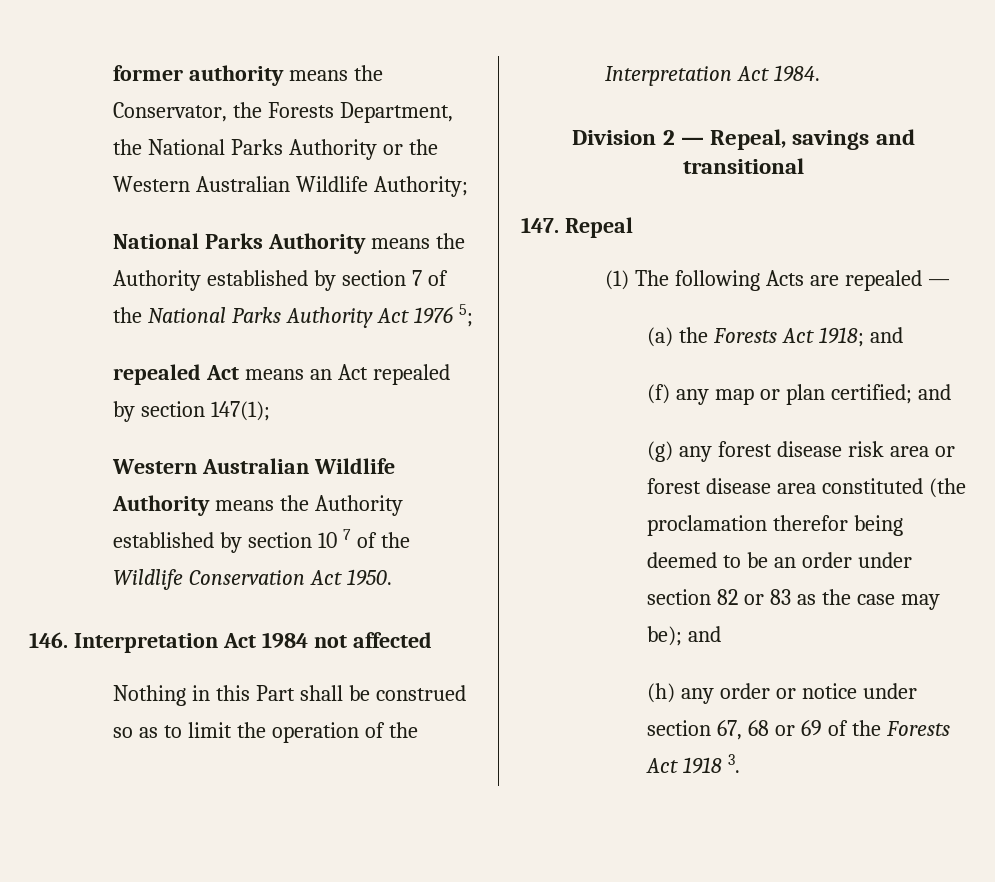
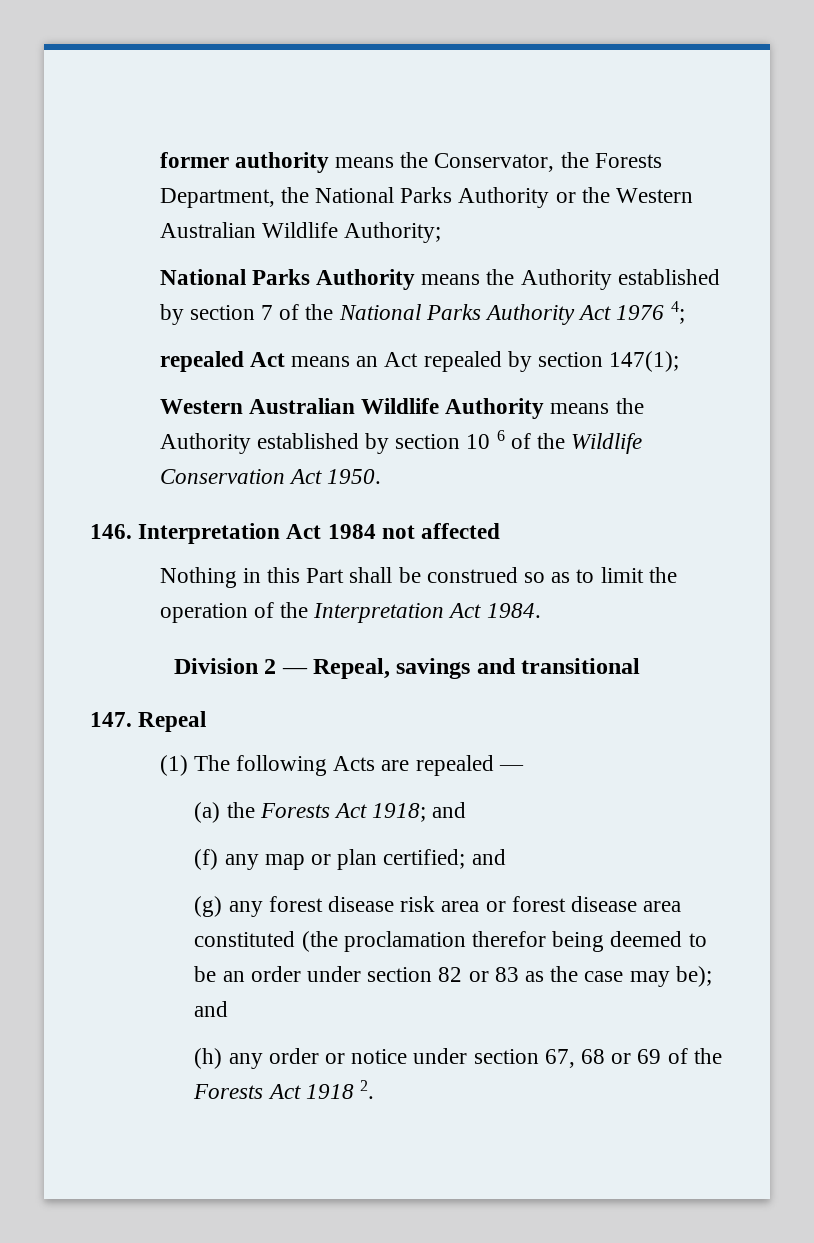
[458,304,473,327] 5; -> [670,301,685,324] 4;
[342,529,351,540] 7 -> [496,430,505,441] 6
[728,754,741,773] 3. -> [359,1080,374,1099] 2.

